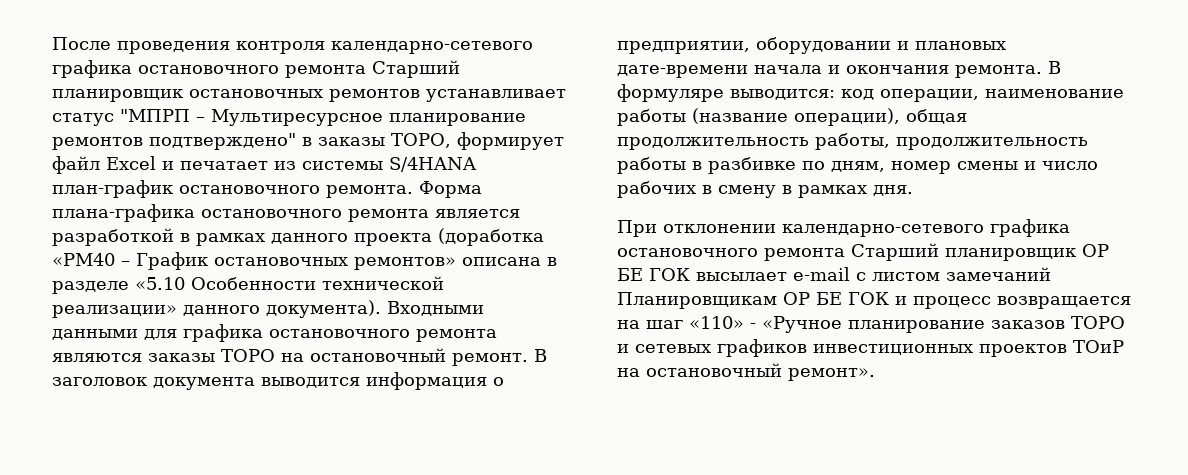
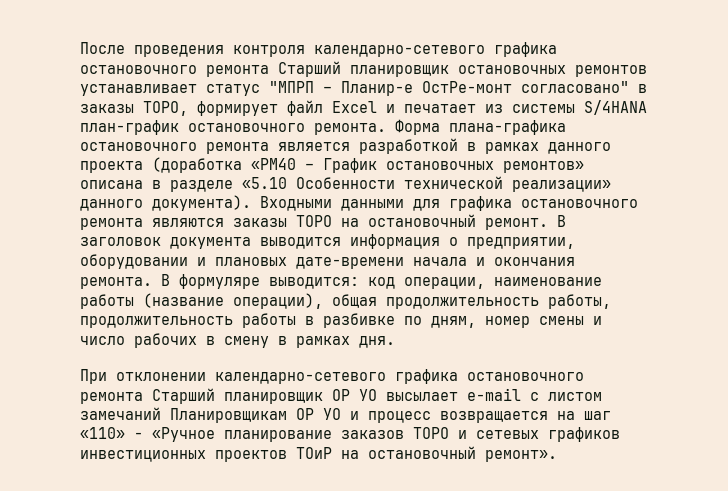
[211,109,526,126] [52,133,296,150] Мультиресурсное планирование ремонтов подтверждено" -> [341,81,629,96] Планир-е ОстРе-монт согласовано"
[617,268,690,281] БЕ ГОК -> [359,389,377,401] УО
[816,292,889,305] БЕ ГОК -> [323,408,341,420] УО

